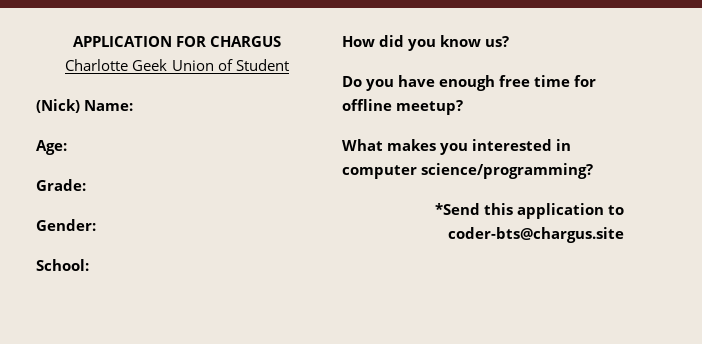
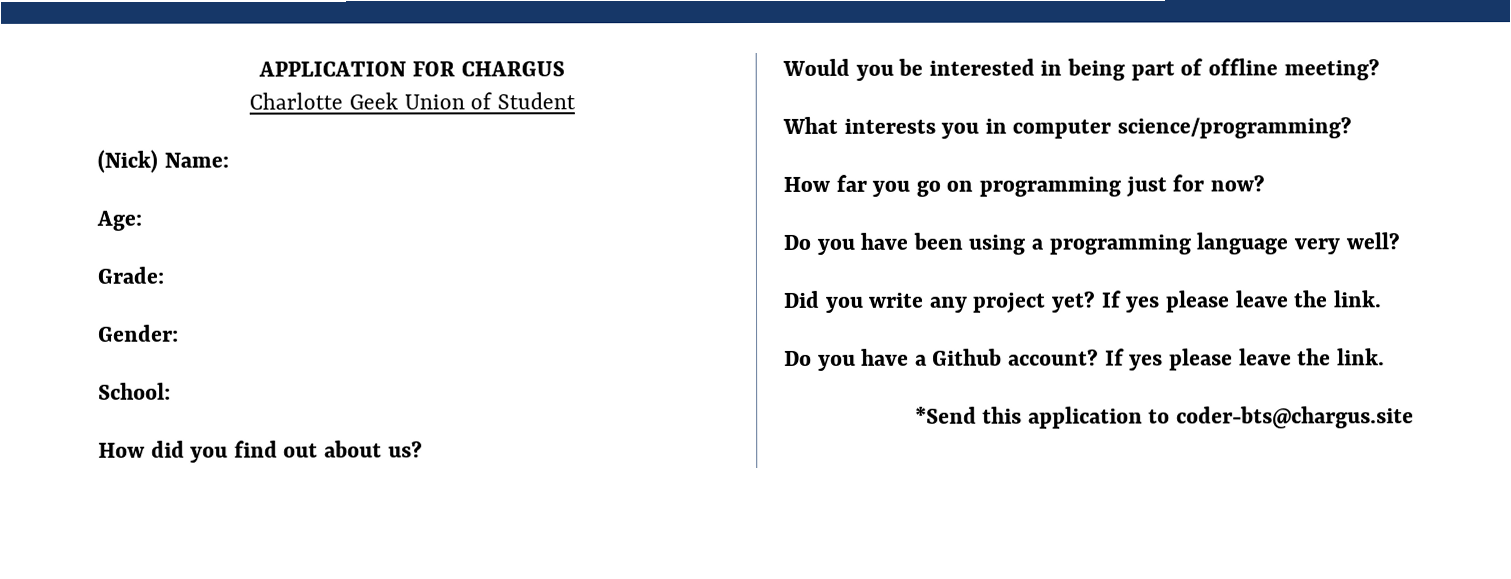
[440,35,510,47] [342,75,597,91] [342,99,464,115] [342,139,572,155] [342,163,594,179] know us? // Do you have enough free time for offline meetup? // What makes you interested in computer science/programming? -> [233,440,423,458] [782,58,1380,81] [782,116,1353,139] [783,174,1265,197] [783,232,1400,255] [784,290,1382,313] [784,348,1385,371] find out about us? // Would you be interested in being part of offline meeting? // What interests you in computer science/programming? // How far you go on programming just for now? // Do you have been using a programming language very well? // Did you write any project yet? If yes please leave the link. // Do you have a Github account? If yes please leave the link.

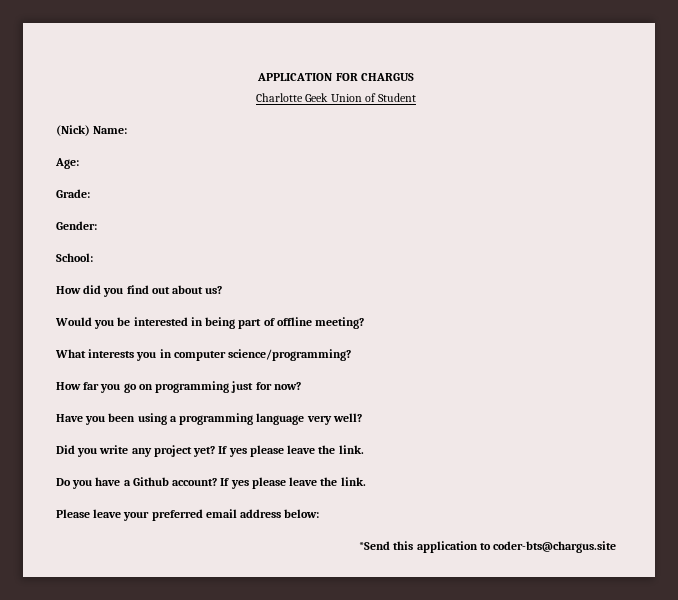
[783,232,909,255] Do you have -> [56,414,106,425] Have you
(1385, 357) none -> [56,509,320,521] // Please leave your preferred email address below:

